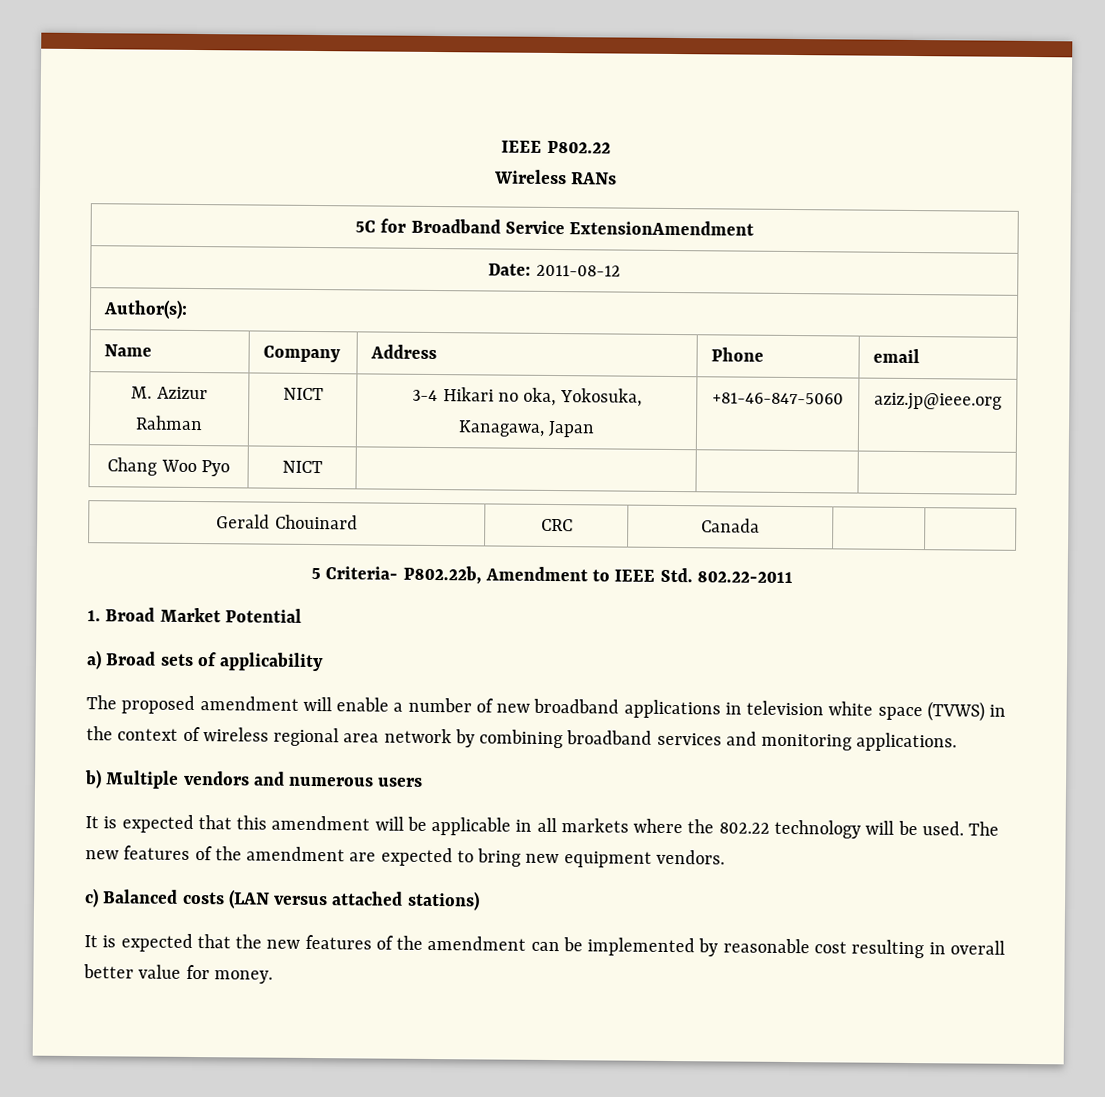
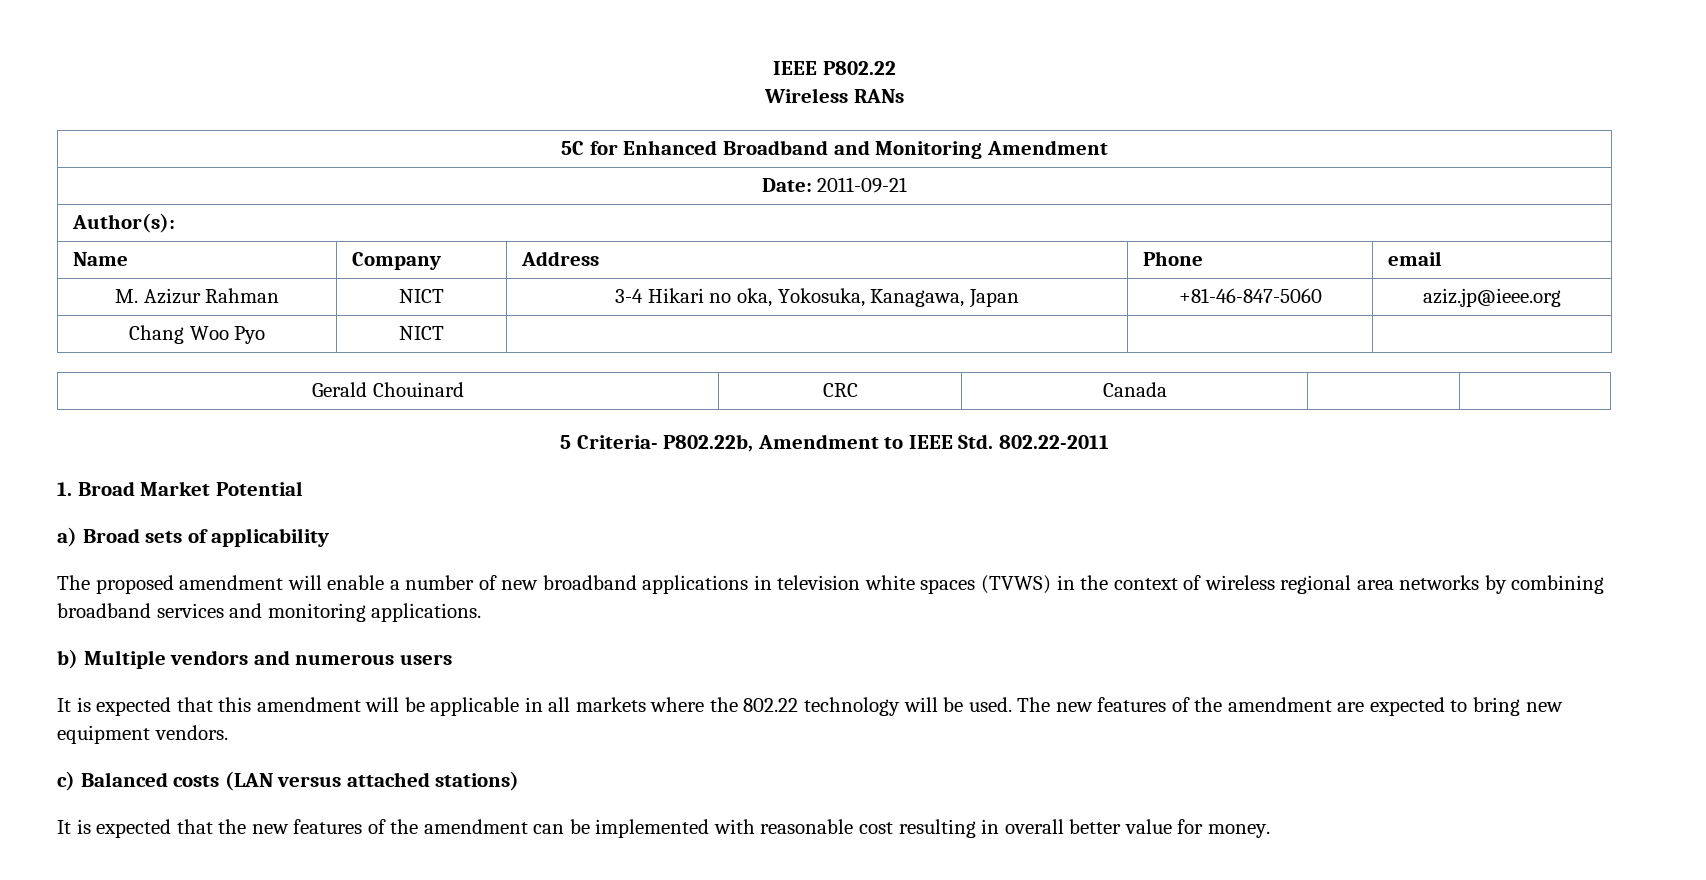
[410,218,755,236] Broadband Service ExtensionAmendment -> [623,140,1108,159] Enhanced Broadband and Monitoring Amendment
[535,264,621,277] 2011-08-12 -> [817,177,908,193] 2011-09-21
[877,706,923,721] space -> [920,579,976,594] spaces
[383,728,452,744] network -> [1399,575,1480,590] networks
[698,938,719,957] by -> [713,819,755,834] with

